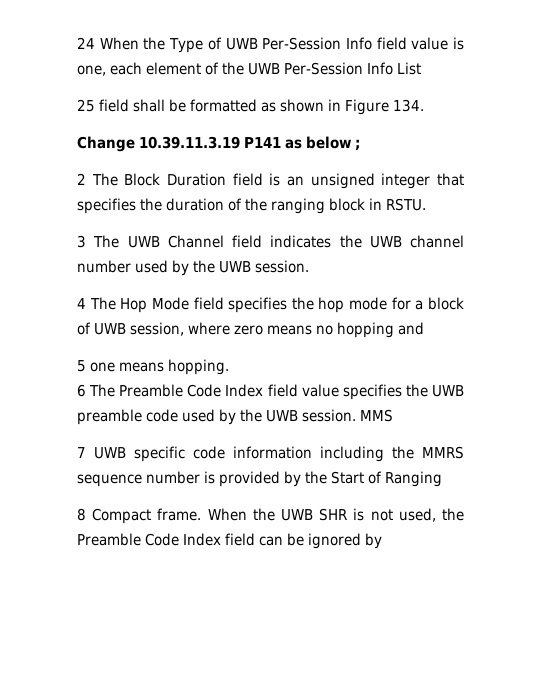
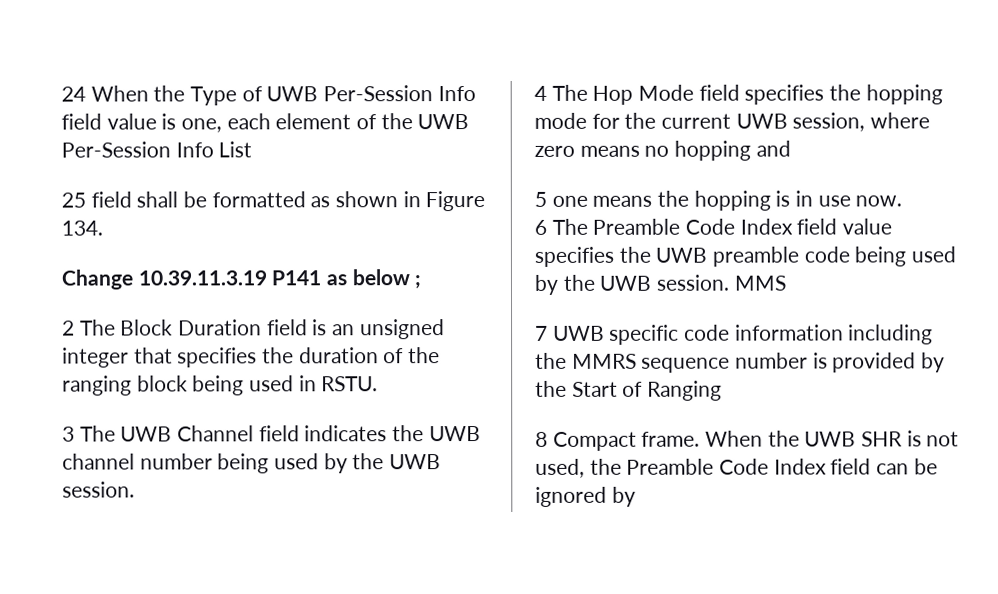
(365, 204) none -> [192,375,295,396] being used
(131, 266) none -> [217,453,270,474] being
[318,297,345,313] hop -> [865,84,943,105] hopping
[415,297,464,310] [77,322,91,335] a block of -> [624,112,732,129] the current
[168,359,229,375] hopping. -> [657,190,903,211] the hopping is in use now.
(178, 415) none -> [854,246,907,267] being

